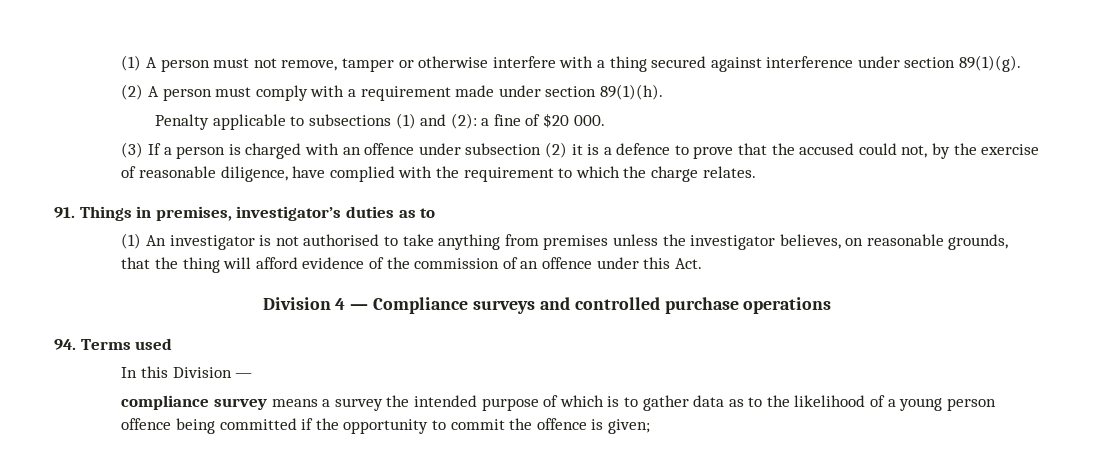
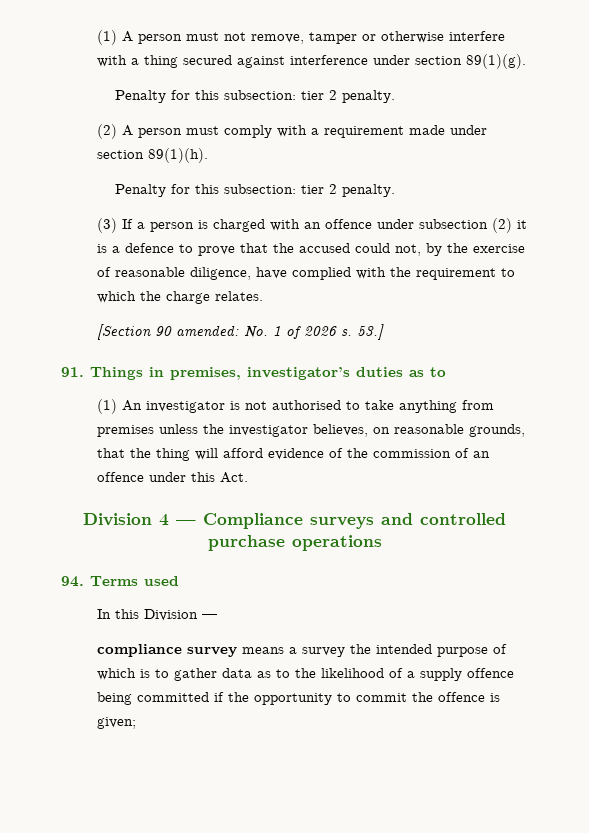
(1022, 63) none -> [114,90,395,103] // Penalty for this subsection: tier 2 penalty.
[212,113,605,130] applicable to subsections (1) and (2): a fine of $20 000. -> [170,184,395,197] for this subsection: tier 2 penalty.
(756, 172) none -> [96,324,384,340] // [Section 90 amended: No. 1 of 2026 s. 53.]
[899,398,996,411] young person -> [419,668,462,681] supply

